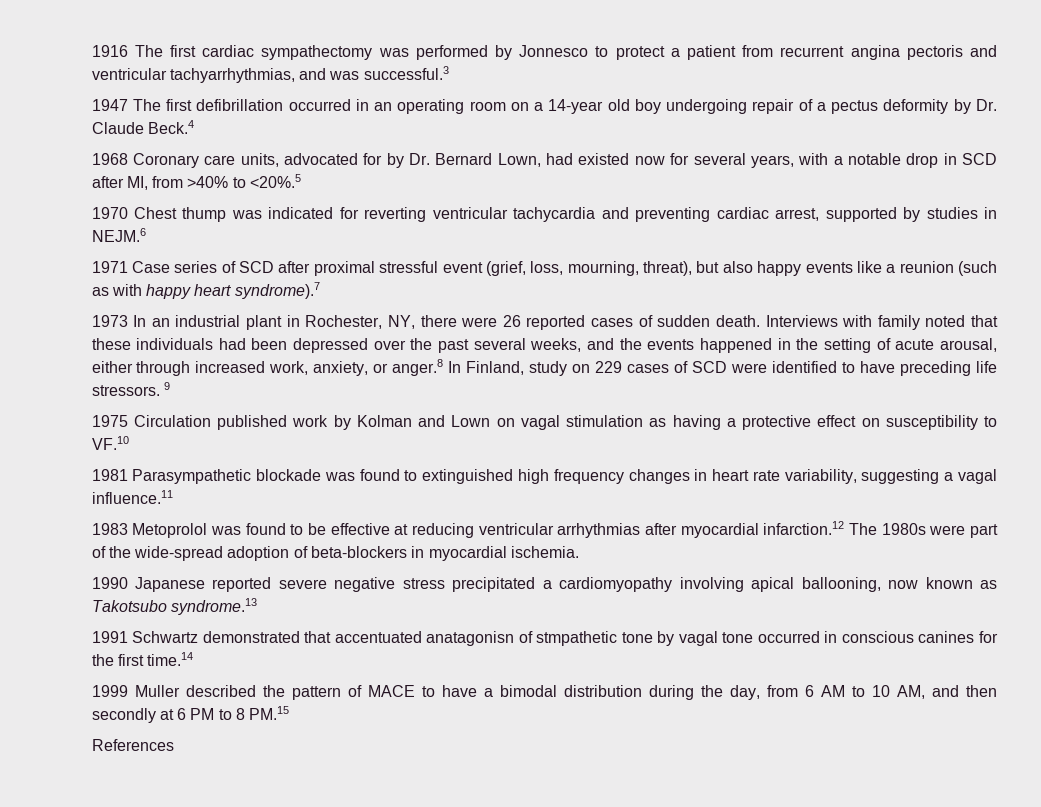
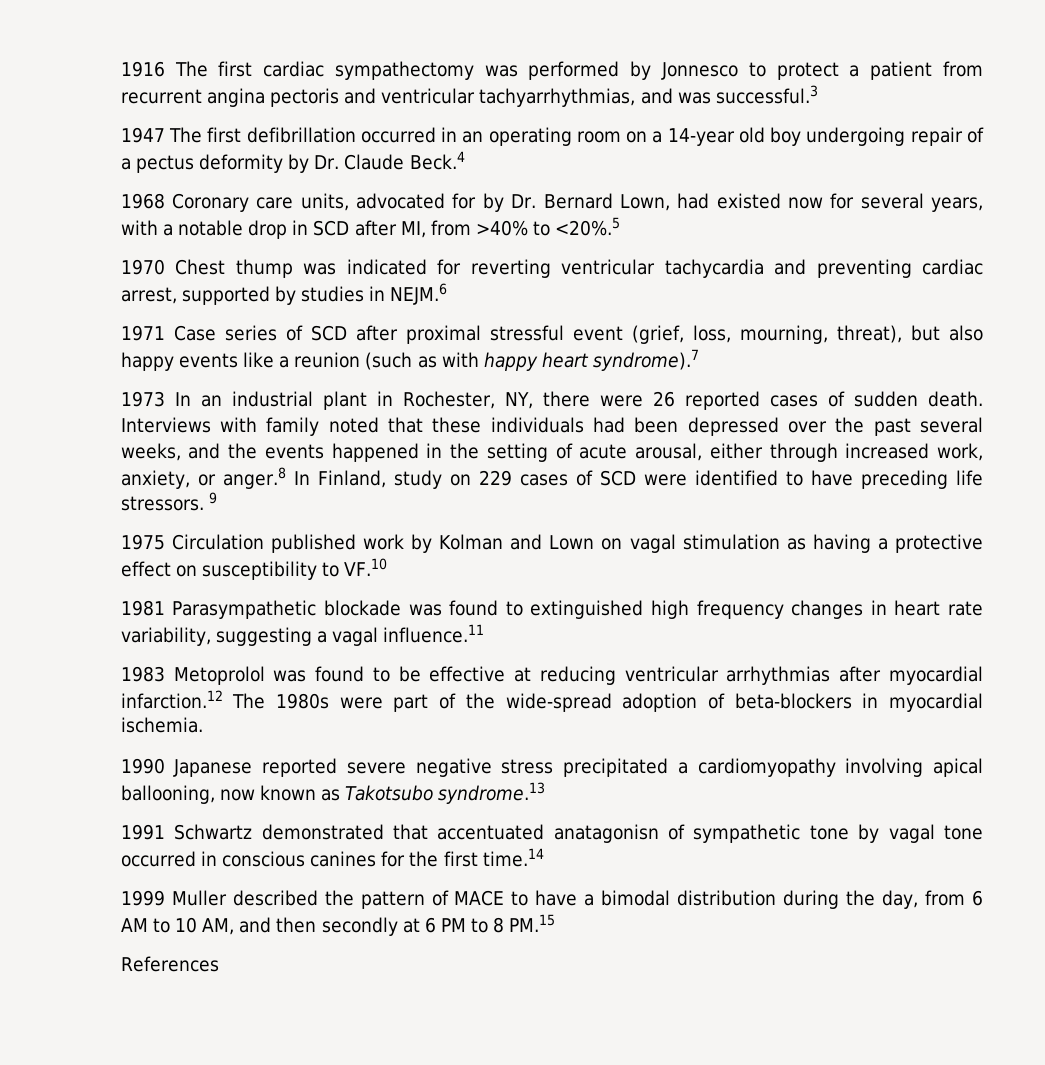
[536,631,618,646] stmpathetic -> [693,824,801,843] sympathetic

